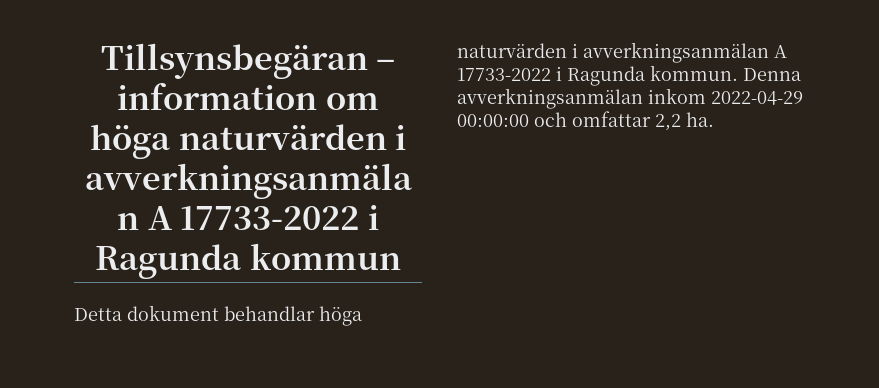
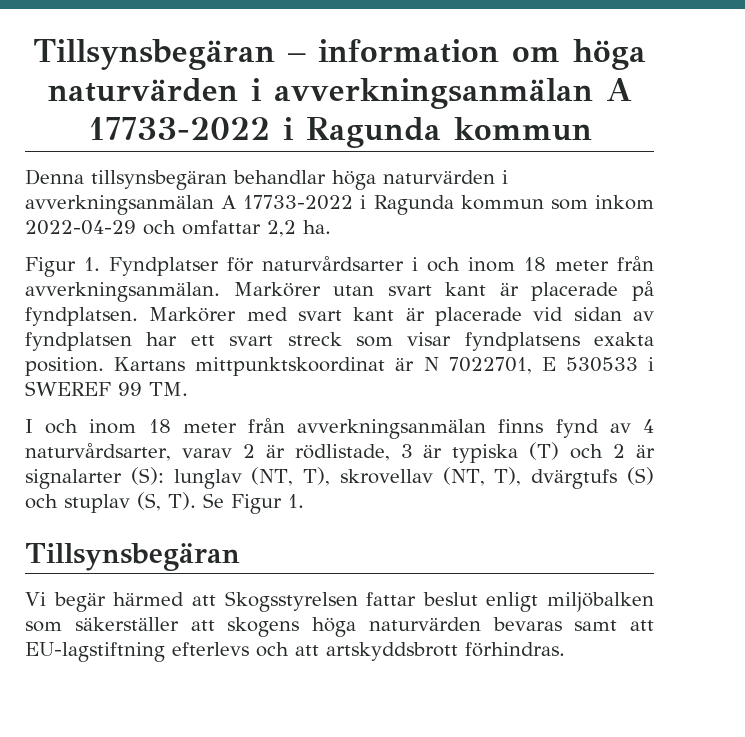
[74,305,219,321] Detta dokument -> [25,169,227,190] Denna tillsynsbegäran
[650,65,801,81] [457,88,643,109] kommun. Denna avverkningsanmälan -> [460,195,588,210] kommun som
[457,114,529,127] 00:00:00 -> (136, 227) none
(714, 119) none -> [25,256,654,277] [25,281,654,302] [25,307,654,326] [25,332,654,351] [25,357,654,376] [25,381,188,396] [25,418,655,439] [25,442,656,463] [25,467,654,489] [25,492,304,514] [25,543,240,571] [25,591,654,612] [25,617,654,637] [25,642,565,662] // Figur 1. Fyndplatser för naturvårdsarter i och inom 18 meter från avverkningsanmälan. Markörer utan svart kant är placerade på fyndplatsen. Markörer med svart kant är placerade vid sidan av fyndplatsen har ett svart streck som visar fyndplatsens exakta position. Kartans mittpunktskoordinat är N 7022701, E 530533 i SWEREF 99 TM. // I och inom 18 meter från avverkningsanmälan finns fynd av 4 naturvårdsarter, varav 2 är rödlistade, 3 är typiska (T) och 2 är signalarter (S): lunglav (NT, T), skrovellav (NT, T), dvärgtufs (S) och stuplav (S, T). Se Figur 1. // Tillsynsbegäran // Vi begär härmed att Skogsstyrelsen fattar beslut enligt miljöbalken som säkerställer att skogens höga naturvärden bevaras samt att EU-lagstiftning efterlevs och att artskyddsbrott förhindras.

